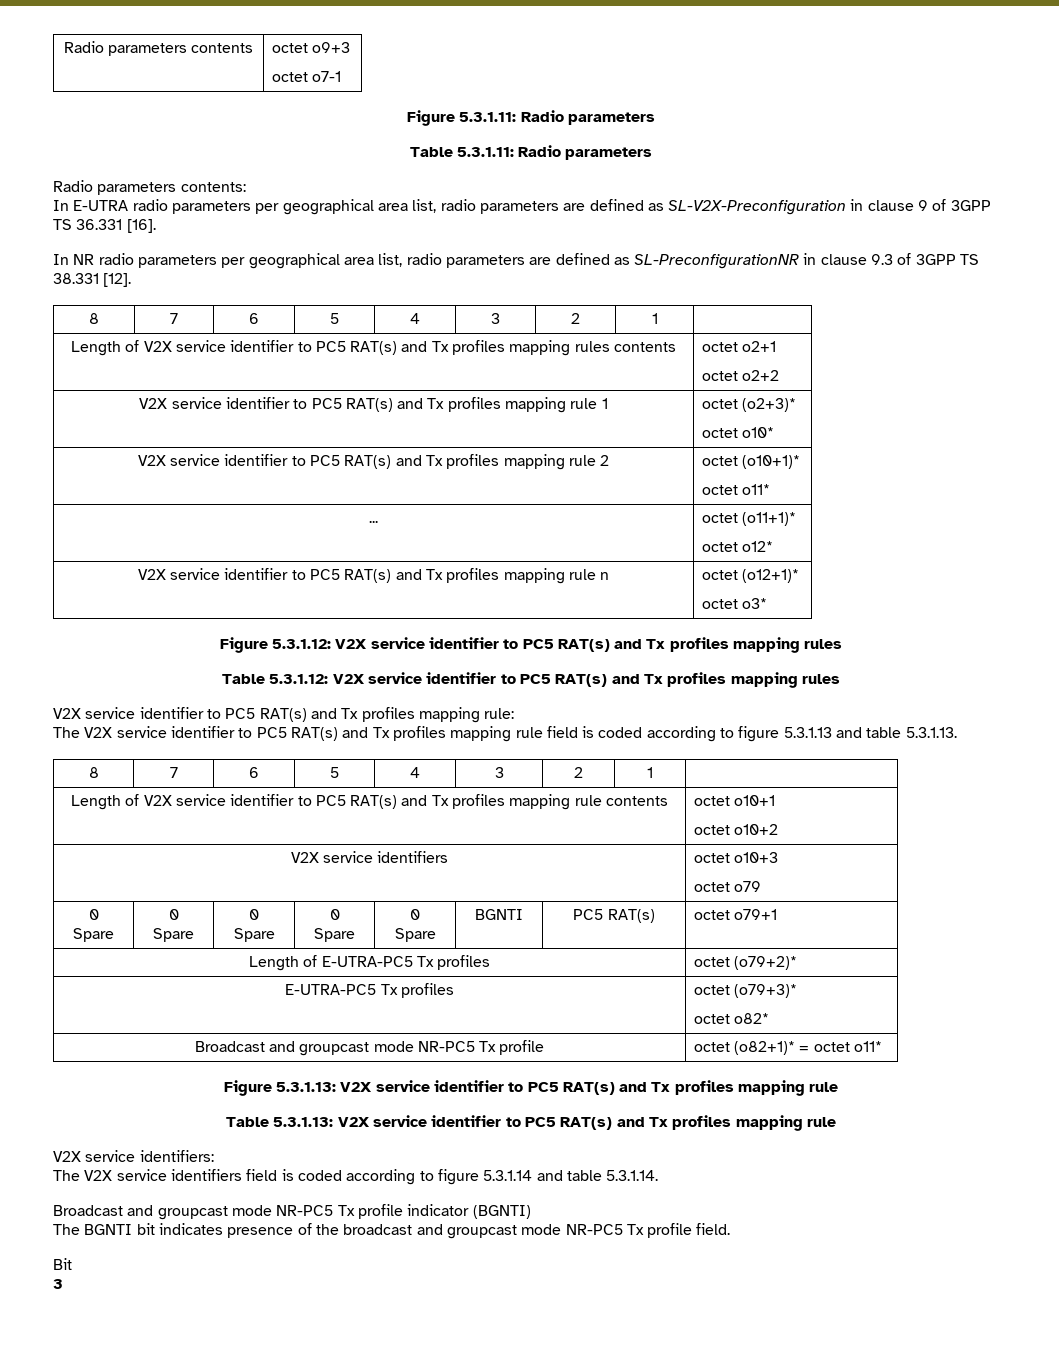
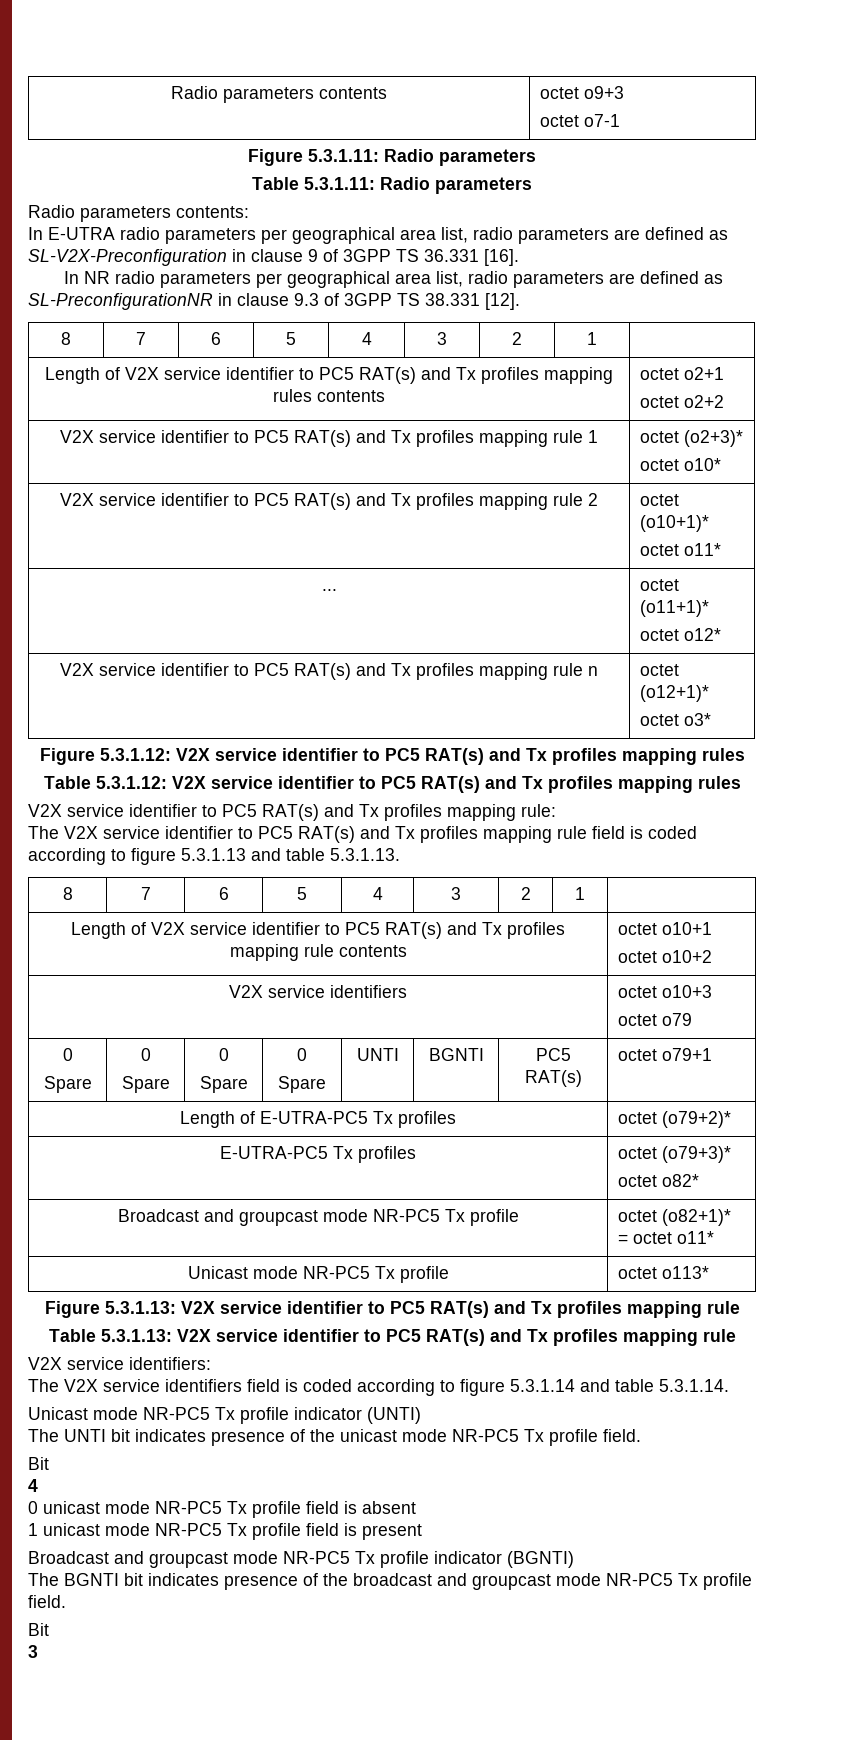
[410,909,420,920] [394,928,436,942] 0 // Spare -> [356,1048,399,1061] UNTI
(883, 1046) none -> [187,1266,449,1283] [618,1266,710,1279] // Unicast mode NR-PC5 Tx profile | octet o113*
(659, 1175) none -> [28,1407,421,1424] [28,1429,641,1446] [28,1457,49,1470] [28,1479,38,1492] [28,1501,416,1518] [28,1523,422,1540] // Unicast mode NR-PC5 Tx profile indicator (UNTI) // The UNTI bit indicates presence of the unicast mode NR-PC5 Tx profile field. // Bit // 4 // 0 unicast mode NR-PC5 Tx profile field is absent // 1 unicast mode NR-PC5 Tx profile field is present

